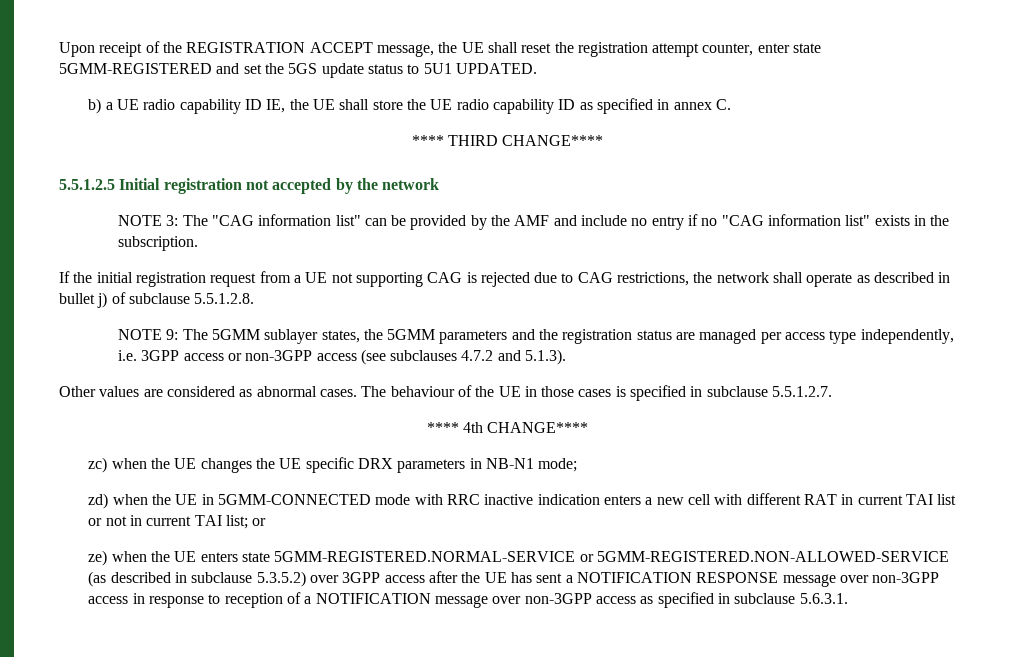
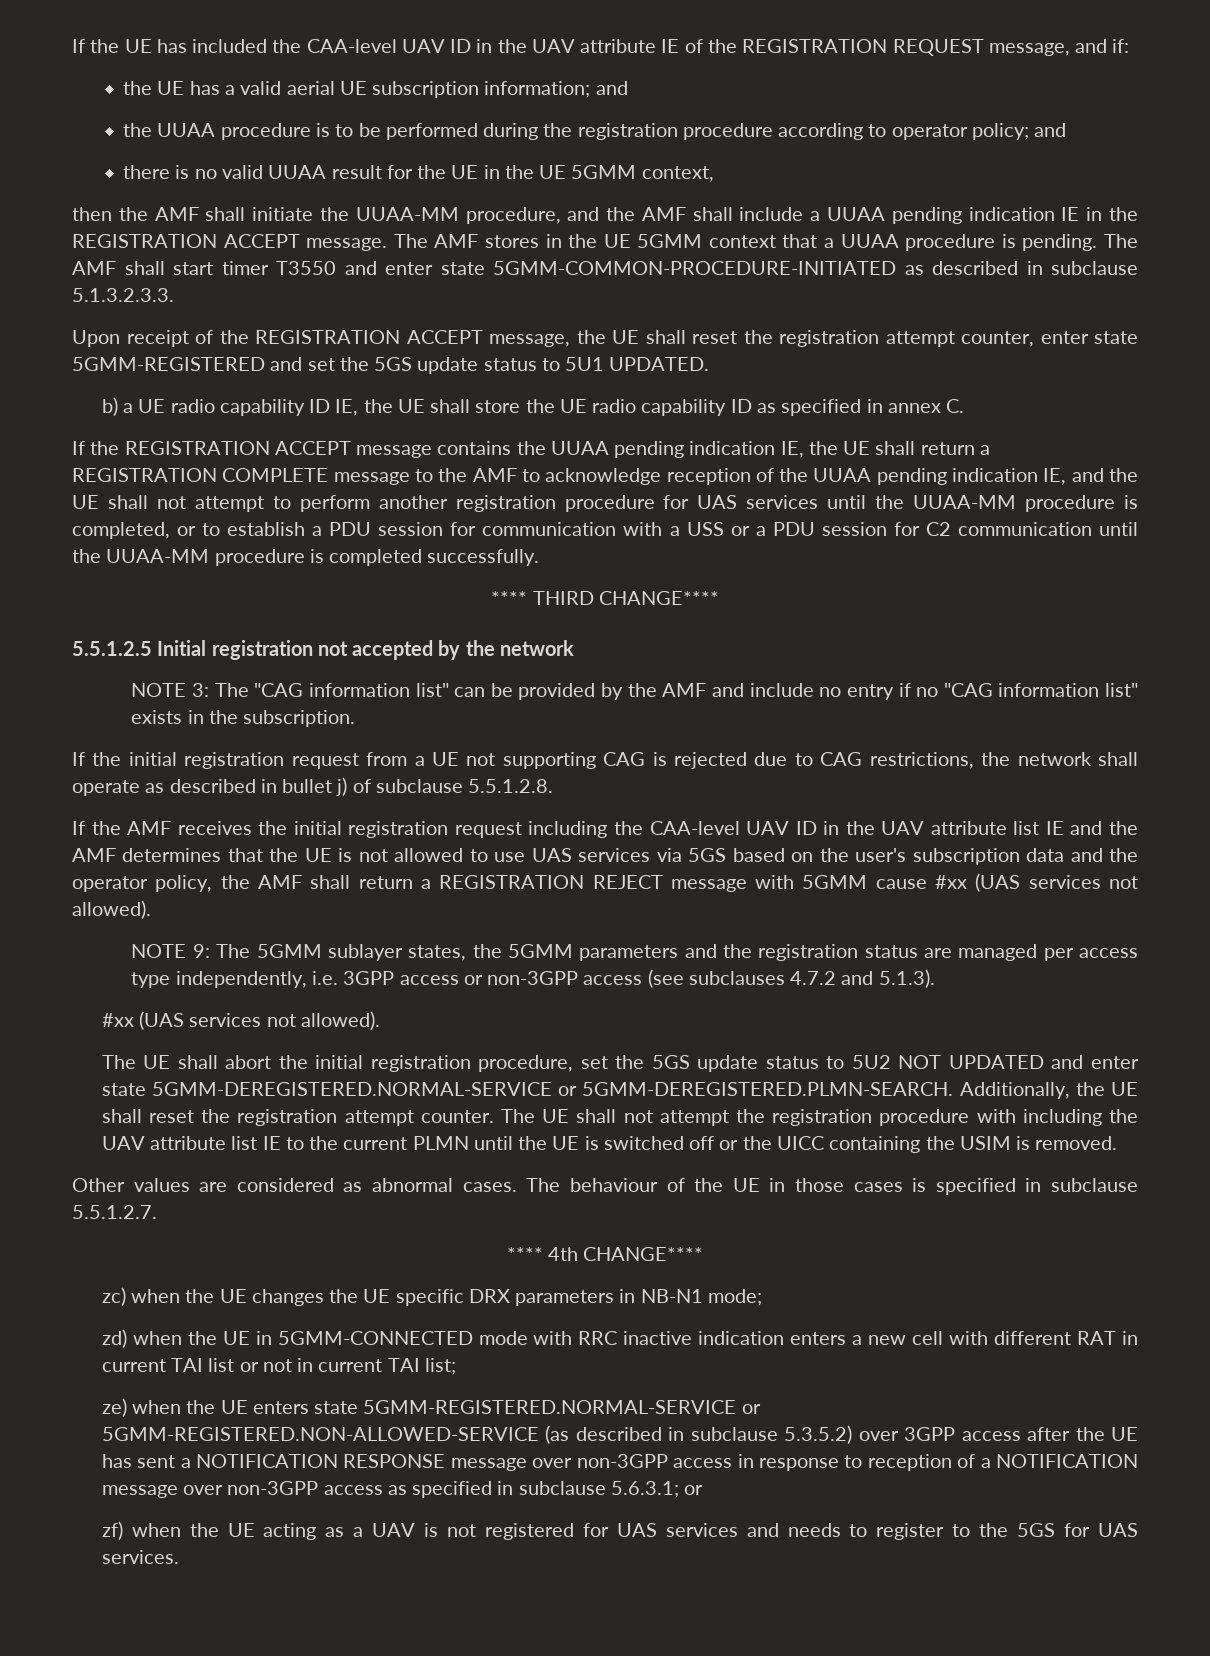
(59, 49) none -> [72,39,1130,56] [123,81,628,98] [123,123,1067,140] [123,165,714,182] [72,207,1138,224] [72,234,1138,251] [72,261,1138,275] [72,288,174,302] If the UE has included the CAA-level UAV ID in the UAV attribute IE of the REGISTRATION REQUEST message, and if: // the UE has a valid aerial UE subscription information; and // the UUAA procedure is to be performed during the registration procedure according to operator policy; and // there is no valid UUAA result for the UE in the UE 5GMM context, // then the AMF shall initiate the UUAA-MM procedure, and the AMF shall include a UUAA pending indication IE in the REGISTRATION ACCEPT message. The AMF stores in the UE 5GMM context that a UUAA procedure is pending. The AMF shall start timer T3550 and enter state 5GMM-COMMON-PROCEDURE-INITIATED as described in subclause 5.1.3.2.3.3. //
(731, 104) none -> [72,441,990,458] [72,468,1138,485] [72,495,1138,512] [72,522,1139,539] [72,549,540,566] // If the REGISTRATION ACCEPT message contains the UUAA pending indication IE, the UE shall return a REGISTRATION COMPLETE message to the AMF to acknowledge reception of the UUAA pending indication IE, and the UE shall not attempt to perform another registration procedure for UAS services until the UUAA-MM procedure is completed, or to establish a PDU session for communication with a USS or a PDU session for C2 communication until the UUAA-MM procedure is completed successfully.
(255, 298) none -> [72,821,1138,838] [72,848,1138,865] [72,873,1138,892] [72,900,151,919] // If the AMF receives the initial registration request including the CAA-level UAV ID in the UAV attribute list IE and the AMF determines that the UE is not allowed to use UAS services via 5GS based on the user's subscription data and the operator policy, the AMF shall return a REGISTRATION REJECT message with 5GMM cause #xx (UAS services not allowed).
(567, 357) none -> [101,1011,380,1030] [101,1055,1139,1072] [101,1082,1138,1099] [101,1109,1139,1126] [101,1136,1118,1153] // #xx (UAS services not allowed). // The UE shall abort the initial registration procedure, set the 5GS update status to 5U2 NOT UPDATED and enter state 5GMM-DEREGISTERED.NORMAL-SERVICE or 5GMM-DEREGISTERED.PLMN-SEARCH. Additionally, the UE shall reset the registration attempt counter. The UE shall not attempt the registration procedure with including the UAV attribute list IE to the current PLMN until the UE is switched off or the UICC containing the USIM is removed.
[252,518,267,526] or -> (456, 1366) none
[799,593,848,604] 5.6.3.1. -> [610,1481,704,1498] [101,1521,1139,1540] [101,1550,179,1564] 5.6.3.1; or // zf) when the UE acting as a UAV is not registered for UAS services and needs to register to the 5GS for UAS services.

